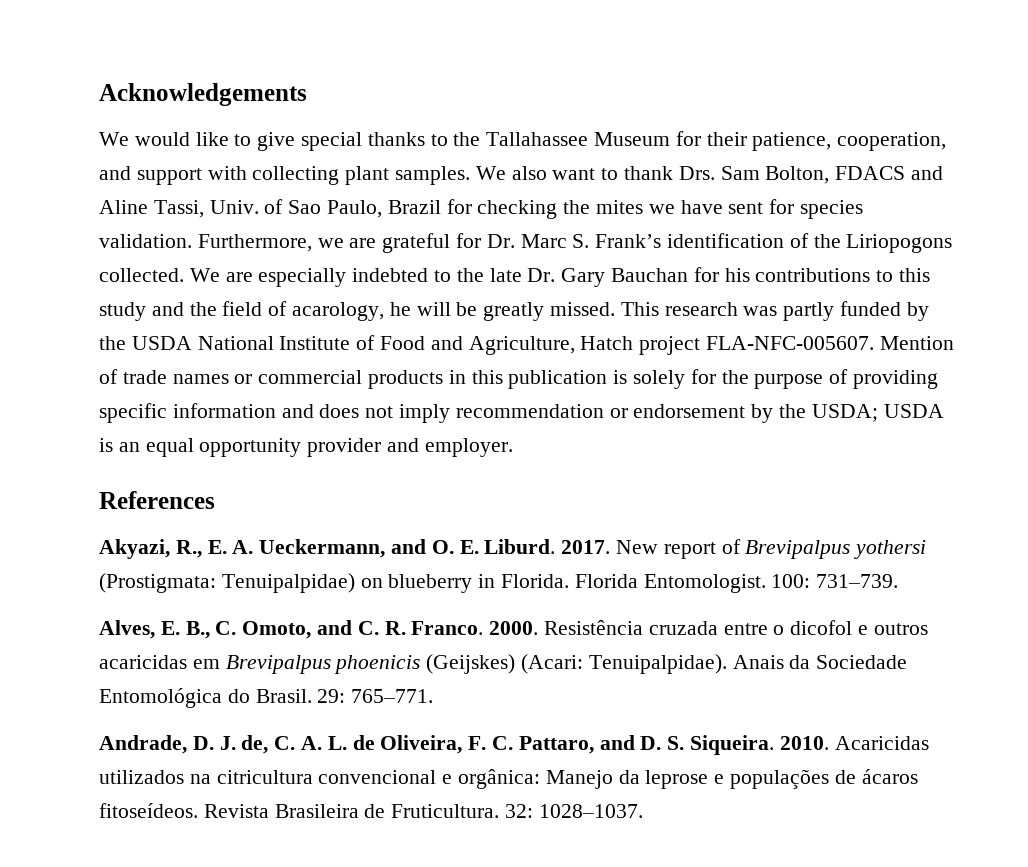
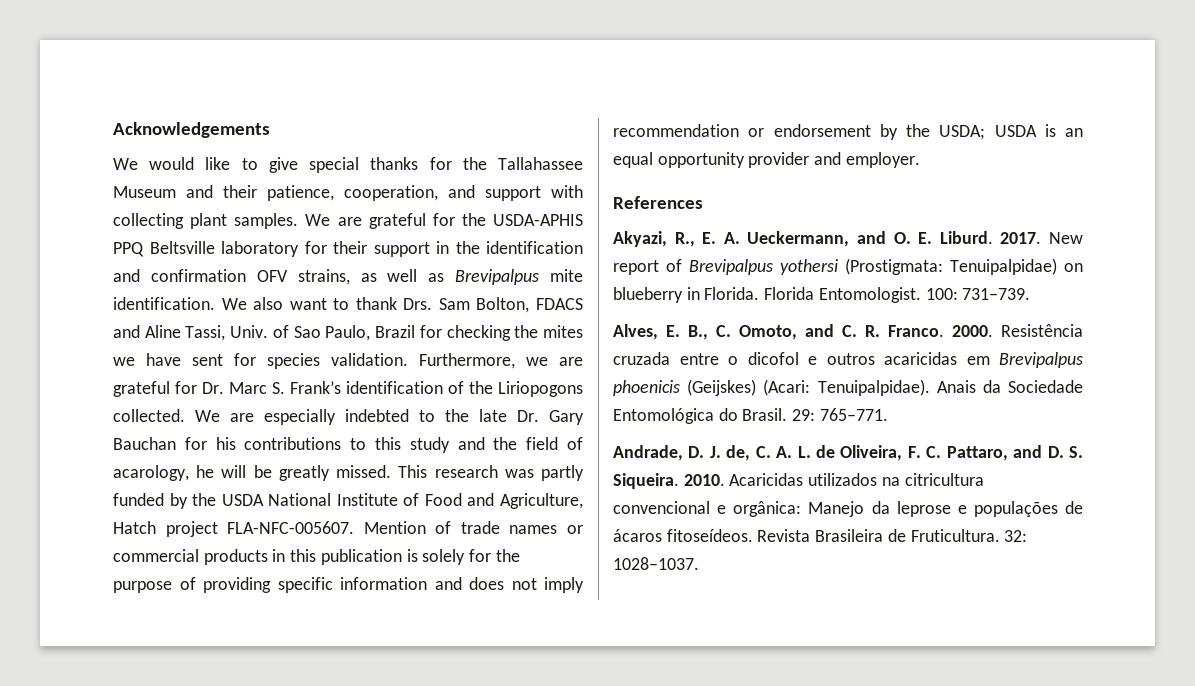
[430,134,448,146] to -> [429,157,452,170] for
[675,131,701,146] for -> [186,185,213,198] and
(506, 173) none -> [337,213,583,229] [113,241,583,257] [113,269,583,285] [113,297,247,310] are grateful for the USDA-APHIS PPQ Beltsville laboratory for their support in the identification and confirmation OFV strains, as well as Brevipalpus mite identification. We

